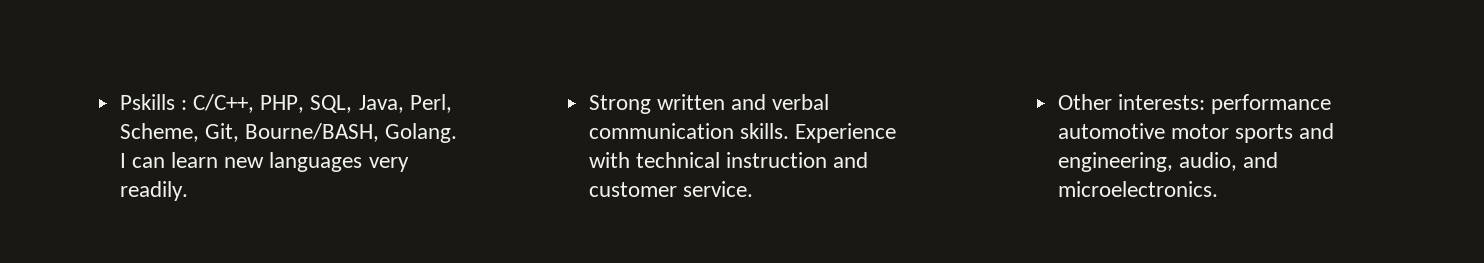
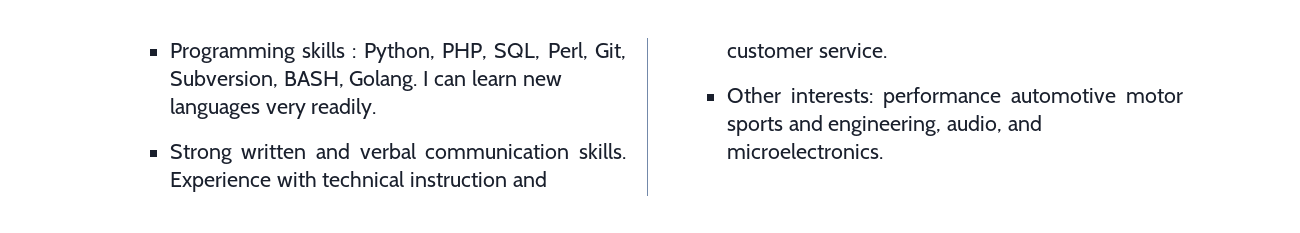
[119,94,452,113] [119,123,380,142] Pskills : C/C++, PHP, SQL, Java, Perl, Scheme, Git, Bourne/BASH, -> [169,42,626,63] [169,70,344,88] Programming skills : Python, PHP, SQL, Perl, Git, Subversion, BASH,

